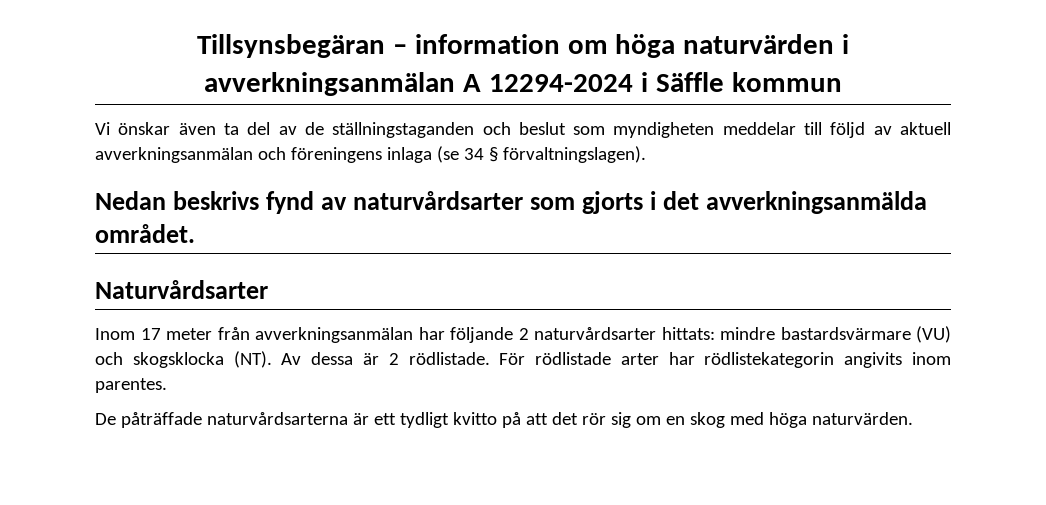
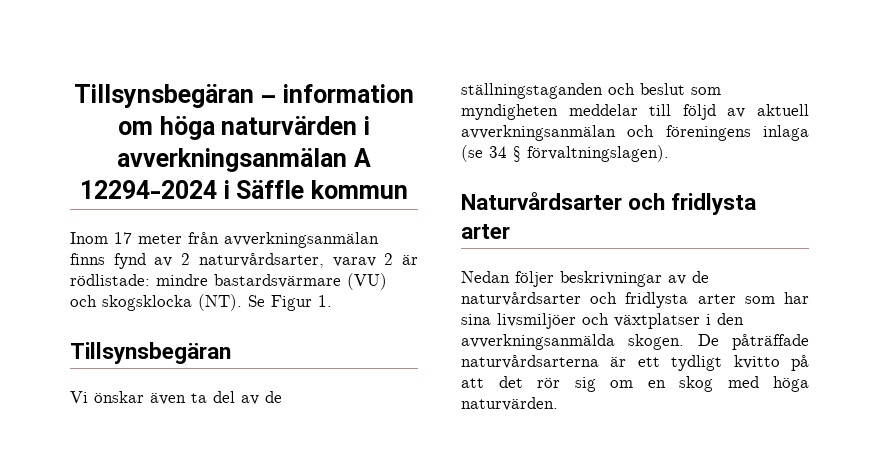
(842, 82) none -> [70,232,379,248] [70,253,419,269] [70,273,387,290] [70,294,332,311] [70,342,231,364] // Inom 17 meter från avverkningsanmälan finns fynd av 2 naturvårdsarter, varav 2 är rödlistade: mindre bastardsvärmare (VU) och skogsklocka (NT). Se Figur 1. // Tillsynsbegäran
[95,191,928,214] [95,224,195,243] [95,280,268,299] [95,326,951,343] [95,351,952,368] [95,378,167,393] Nedan beskrivs fynd av naturvårdsarter som gjorts i det avverkningsanmälda området. // Naturvårdsarter // Inom 17 meter från avverkningsanmälan har följande 2 naturvårdsarter hittats: mindre bastardsvärmare (VU) och skogsklocka (NT). Av dessa är 2 rödlistade. För rödlistade arter har rödlistekategorin angivits inom parentes. // -> [461,192,757,215] [461,224,510,239] [461,271,709,287] [461,292,809,308] [461,313,744,329] [461,334,685,350] Naturvårdsarter och fridlysta arter // Nedan följer beskrivningar av de naturvårdsarter och fridlysta arter som har sina livsmiljöer och växtplatser i den avverkningsanmälda skogen.

